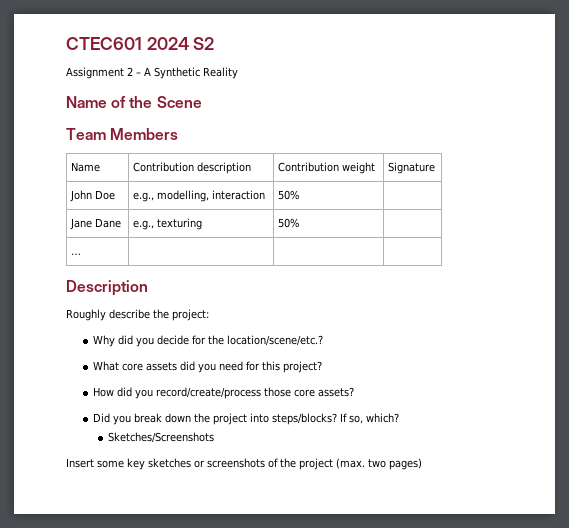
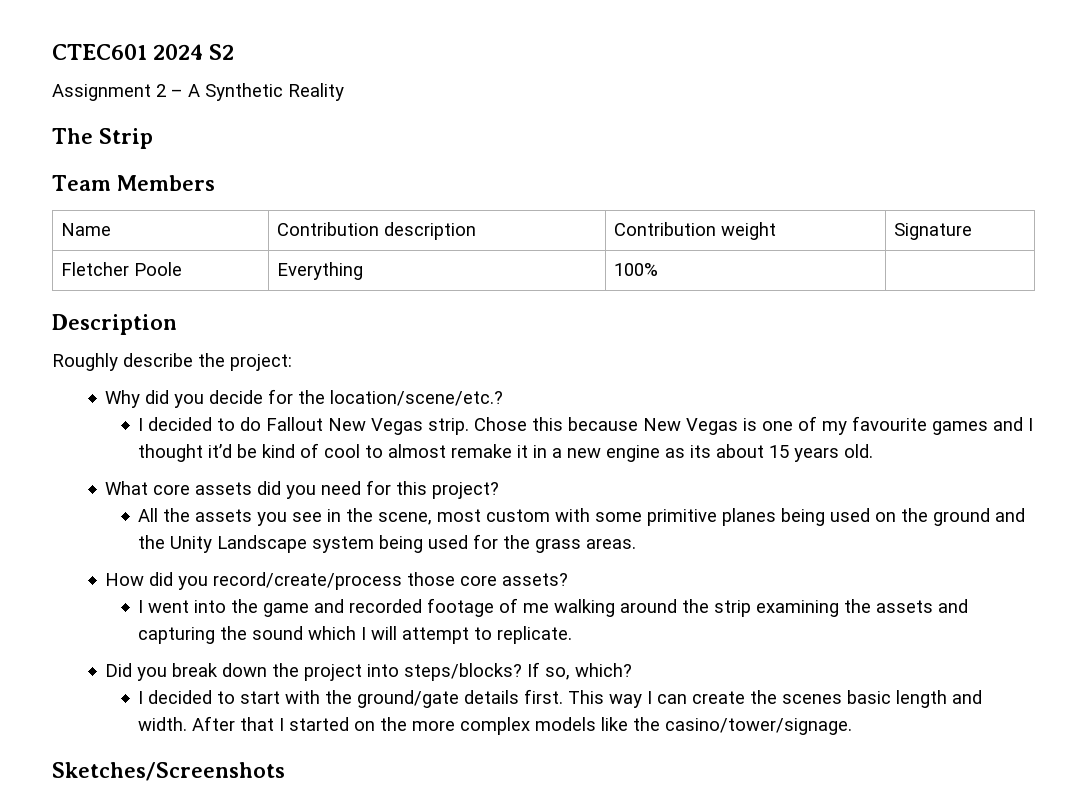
[66,96,202,108] Name of the Scene -> [52,128,153,149] The Strip
[70,190,116,202] [133,190,266,202] [278,190,300,200] [70,218,122,230] [133,218,203,230] [278,218,300,228] [71,253,82,255] John Doe | e.g., modelling, interaction | 50% | // Jane Dane | e.g., texturing | 50% | // … | | -> [60,262,182,276] [276,262,363,280] [613,263,658,276] Fletcher Poole | Everything | 100%
(324, 340) none -> [138,416,1034,435] [138,443,874,462] // I decided to do Fallout New Vegas strip. Chose this because New Vegas is one of my favourite games and I thought it’d be kind of cool to almost remake it in a new engine as its about 15 years old.
(323, 367) none -> [138,508,1026,526] [138,534,637,553] // All the assets you see in the scene, most custom with some primitive planes being used on the ground and the Unity Landscape system being used for the grass areas.
(355, 392) none -> [138,598,969,617] [138,626,573,644] // I went into the game and recorded footage of me walking around the strip examining the assets and capturing the sound which I will attempt to replicate.
[108,432,215,443] [66,458,422,470] Sketches/Screenshots // Insert some key sketches or screenshots of the project (max. two pages) -> [138,689,983,708] [138,716,853,735] [52,762,285,781] I decided to start with the ground/gate details first. This way I can create the scenes basic length and width. After that I started on the more complex models like the casino/tower/signage. // Sketches/Screenshots

